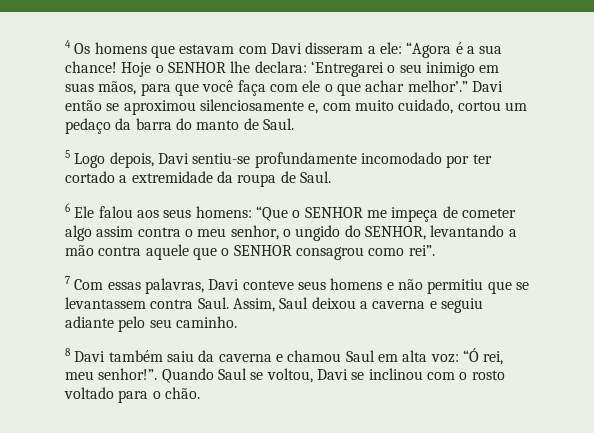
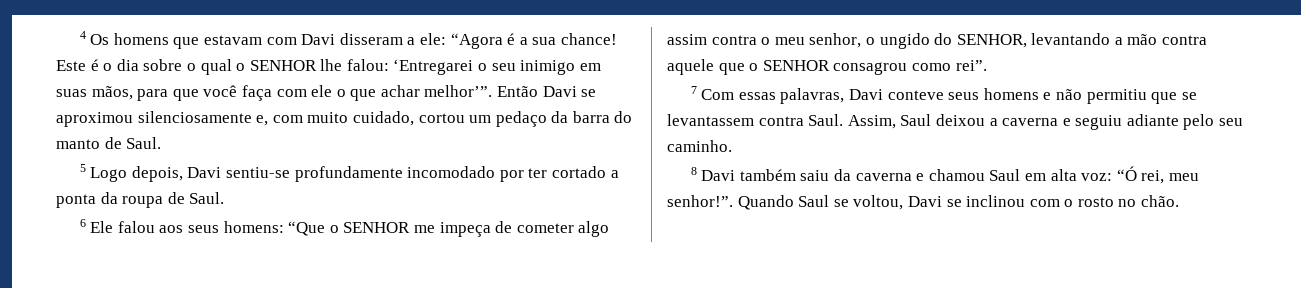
[121,62,152,77] Hoje -> [56,59,232,75] Este é o dia sobre o qual
[254,61,307,73] declara: -> [346,59,389,71] falou:
[407,80,503,92] [65,100,102,111] melhor’.” Davi então -> [424,85,577,97] melhor’”. Então Davi
[131,171,213,183] extremidade -> [56,194,96,208] ponta
[64,387,161,403] voltado para o -> [1118,199,1137,207] no

